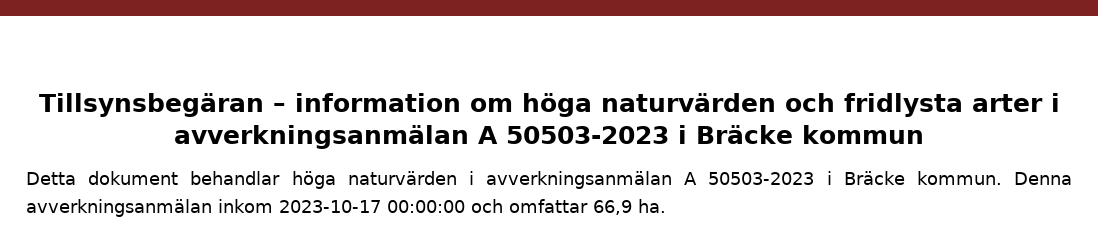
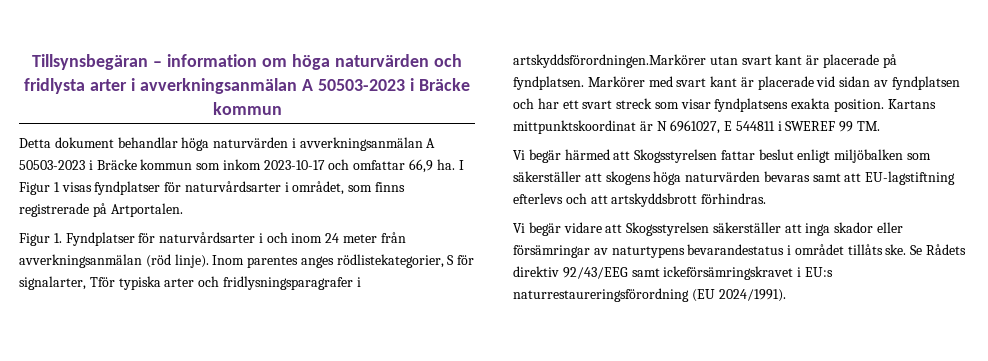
[916,171,1072,185] [26,199,212,217] kommun. Denna avverkningsanmälan -> [140,159,221,170] kommun som
[387,200,465,213] 00:00:00 -> (325, 165) none
(666, 206) none -> [458,160,464,170] [19,181,406,195] [19,203,183,217] [19,232,406,246] [19,254,475,268] [19,276,361,290] [513,54,897,68] [513,76,960,90] [513,98,936,112] [513,120,881,134] [513,149,932,163] [513,171,956,185] [513,193,767,207] [513,222,904,236] [513,244,967,258] [513,266,833,280] [513,288,786,302] I Figur 1 visas fyndplatser för naturvårdsarter i området, som finns registrerade på Artportalen. // Figur 1. Fyndplatser för naturvårdsarter i och inom 24 meter från avverkningsanmälan (röd linje). Inom parentes anges rödlistekategorier, S för signalarter, Tför typiska arter och fridlysningsparagrafer i artskyddsförordningen.Markörer utan svart kant är placerade på fyndplatsen. Markörer med svart kant är placerade vid sidan av fyndplatsen och har ett svart streck som visar fyndplatsens exakta position. Kartans mittpunktskoordinat är N 6961027, E 544811 i SWEREF 99 TM. // Vi begär härmed att Skogsstyrelsen fattar beslut enligt miljöbalken som säkerställer att skogens höga naturvärden bevaras samt att EU-lagstiftning efterlevs och att artskyddsbrott förhindras. // Vi begär vidare att Skogsstyrelsen säkerställer att inga skador eller försämringar av naturtypens bevarandestatus i området tillåts ske. Se Rådets direktiv 92/43/EEG samt ickeförsämringskravet i EU:s naturrestaureringsförordning (EU 2024/1991).

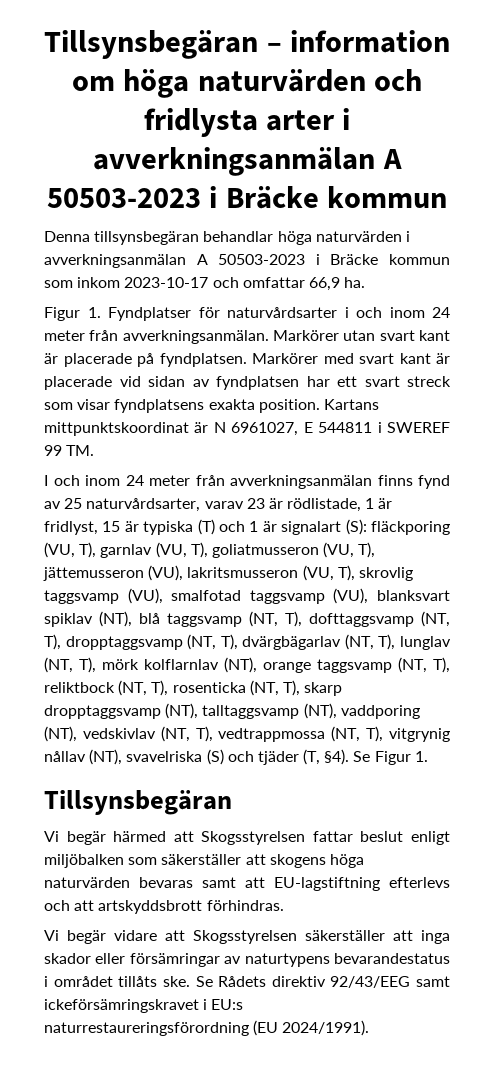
[19,137,114,148] Detta dokument -> [44,231,200,245] Denna tillsynsbegäran
[458,160,464,170] [19,181,406,195] [19,203,183,217] I Figur 1 visas fyndplatser för naturvårdsarter i området, som finns registrerade på Artportalen. -> (366, 282) none
[19,254,475,268] [19,276,361,290] [513,54,706,68] avverkningsanmälan (röd linje). Inom parentes anges rödlistekategorier, S för signalarter, Tför typiska arter och fridlysningsparagrafer i artskyddsförordningen.Markörer -> [122,330,339,344] avverkningsanmälan. Markörer
[513,98,534,109] och -> (299, 383) none
(881, 126) none -> [44,475,450,489] [44,498,393,512] [44,519,450,535] [44,542,376,558] [43,565,413,581] [44,588,450,604] [44,611,450,627] [44,634,451,650] [44,657,450,673] [44,680,343,696] [44,703,420,719] [44,726,450,742] [44,749,428,765] [44,790,232,815] // I och inom 24 meter från avverkningsanmälan finns fynd av 25 naturvårdsarter, varav 23 är rödlistade, 1 är fridlyst, 15 är typiska (T) och 1 är signalart (S): fläckporing (VU, T), garnlav (VU, T), goliatmusseron (VU, T), jättemusseron (VU), lakritsmusseron (VU, T), skrovlig taggsvamp (VU), smalfotad taggsvamp (VU), blanksvart spiklav (NT), blå taggsvamp (NT, T), dofttaggsvamp (NT, T), dropptaggsvamp (NT, T), dvärgbägarlav (NT, T), lunglav (NT, T), mörk kolflarnlav (NT), orange taggsvamp (NT, T), reliktbock (NT, T), rosenticka (NT, T), skarp dropptaggsvamp (NT), talltaggsvamp (NT), vaddporing (NT), vedskivlav (NT, T), vedtrappmossa (NT, T), vitgrynig nållav (NT), svavelriska (S) och tjäder (T, §4). Se Figur 1. // Tillsynsbegäran

